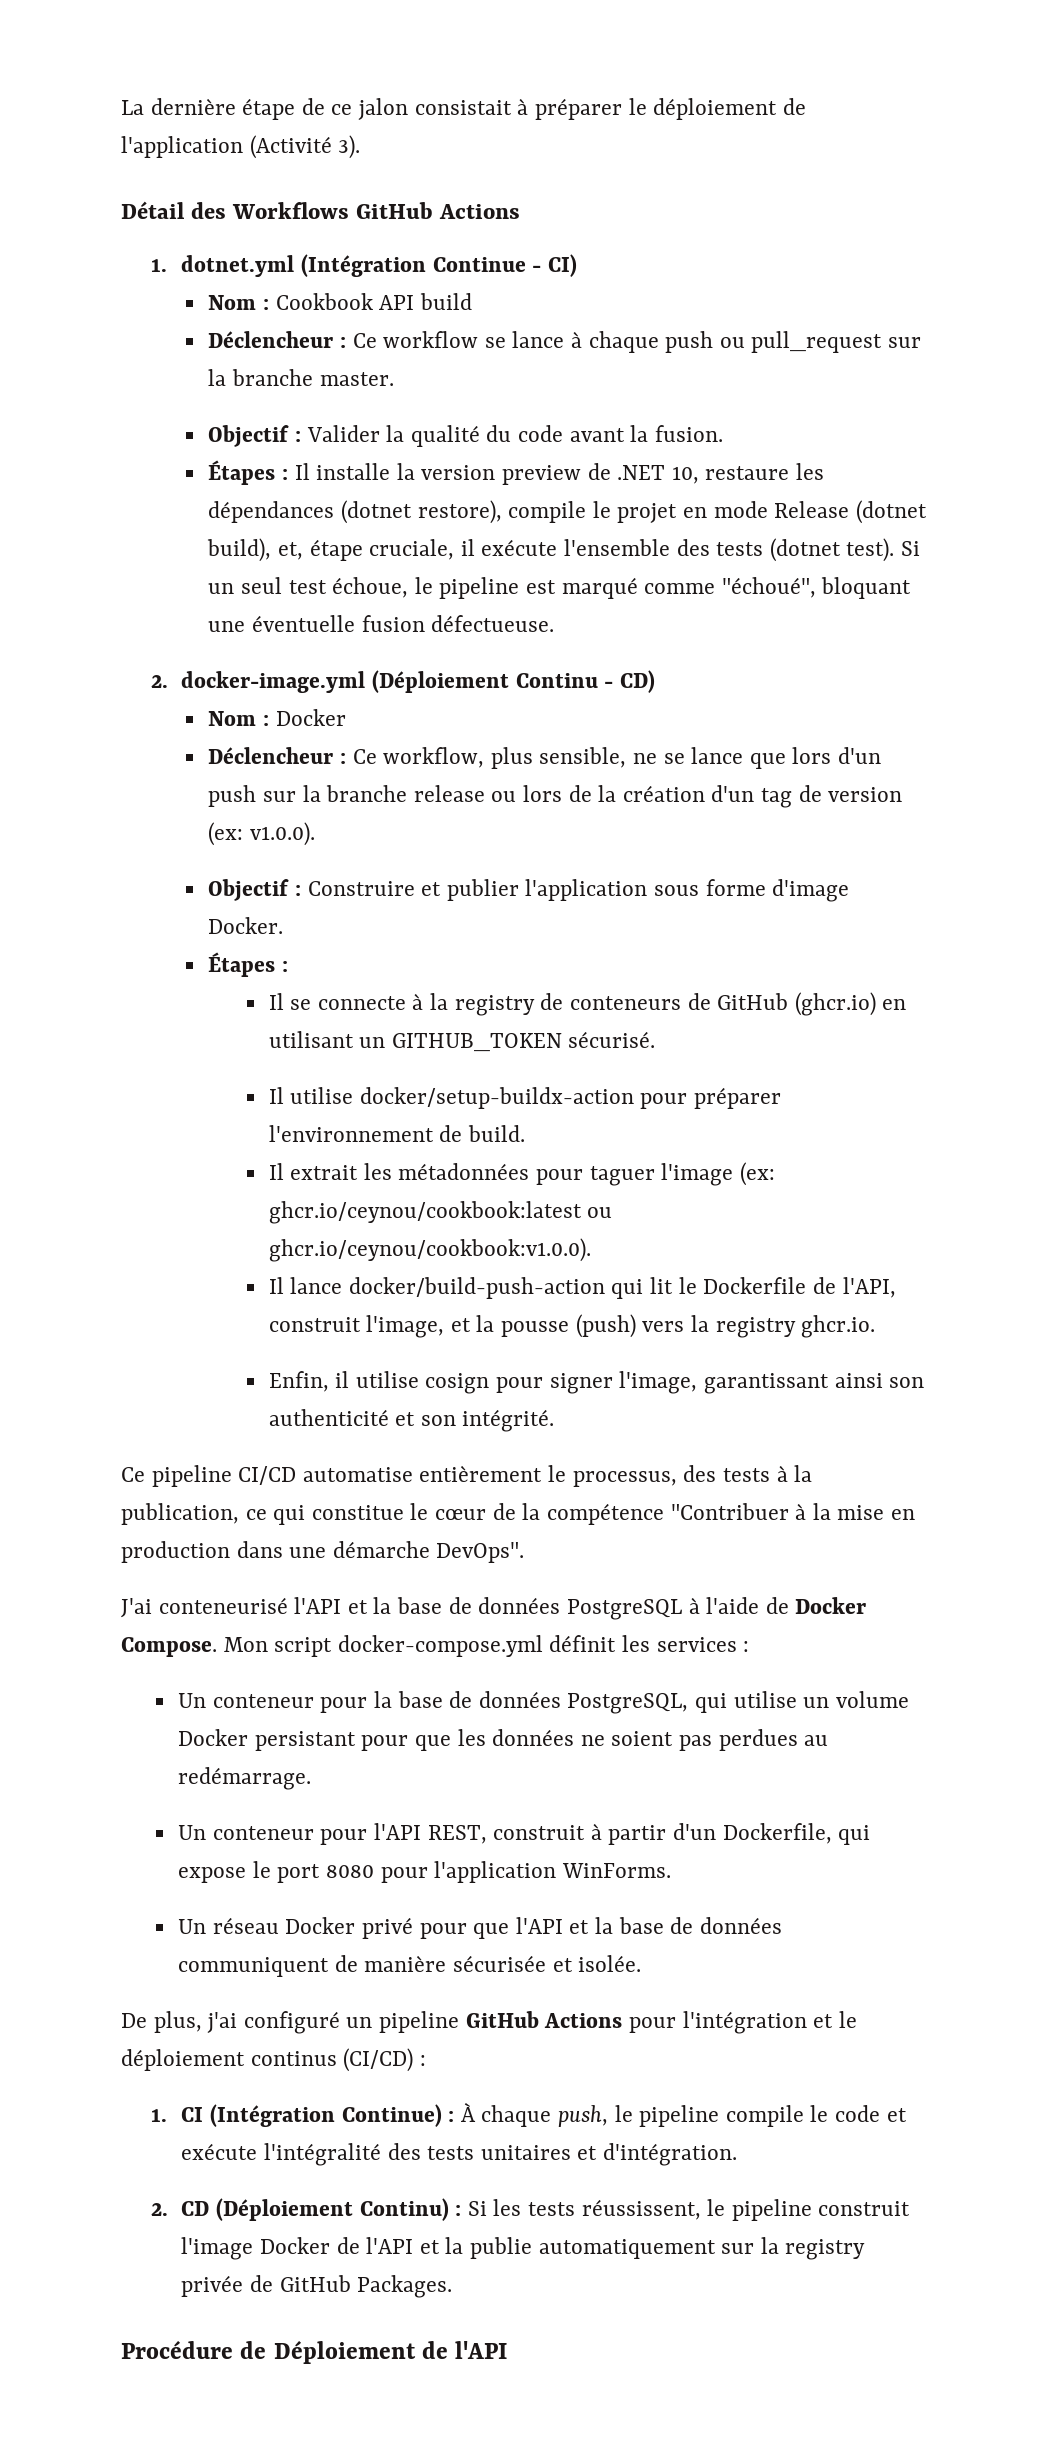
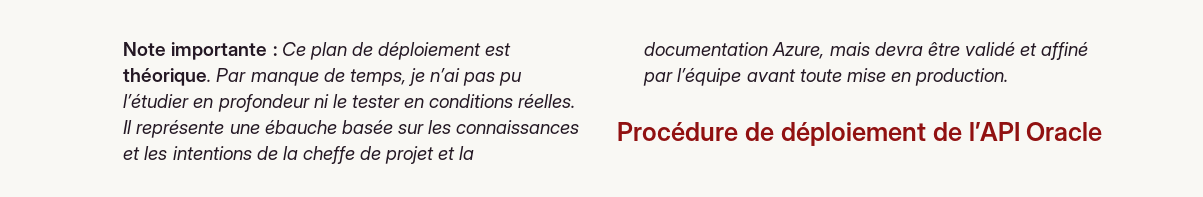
[121,98,806,120] [121,135,361,159] [121,201,520,219] [151,254,577,277] [208,293,472,310] [208,331,922,353] [208,369,394,386] [208,425,723,447] [208,460,825,485] [208,500,927,524] [207,538,921,562] [208,577,912,599] [208,615,555,632] [151,670,655,693] [208,709,346,726] [208,747,882,769] [208,785,903,808] [208,822,315,846] [208,879,850,902] [208,917,284,934] [208,952,288,977] [268,992,907,1016] [268,1031,656,1052] [268,1087,782,1109] [268,1125,525,1142] [268,1162,775,1186] [268,1201,613,1224] [268,1238,591,1262] [268,1277,896,1299] [268,1314,876,1338] [268,1371,925,1394] [268,1409,555,1432] [121,1465,813,1487] [121,1503,915,1525] [121,1541,525,1563] [121,1597,867,1620] [121,1635,750,1657] [178,1691,909,1714] [178,1729,829,1751] [178,1767,312,1790] [178,1823,871,1845] [178,1861,671,1883] [178,1917,782,1939] [178,1955,642,1977] [121,2011,857,2034] [121,2048,426,2072] [151,2103,907,2127] [181,2143,738,2166] [151,2198,911,2221] [181,2237,866,2260] [181,2275,453,2298] La dernière étape de ce jalon consistait à préparer le déploiement de l'application (Activité 3). // Détail des Workflows GitHub Actions // 1. dotnet.yml (Intégration Continue - CI) // Nom : Cookbook API build // Déclencheur : Ce workflow se lance à chaque push ou pull_request sur la branche master. // Objectif : Valider la qualité du code avant la fusion. // Étapes : Il installe la version preview de .NET 10, restaure les dépendances (dotnet restore), compile le projet en mode Release (dotnet build), et, étape cruciale, il exécute l'ensemble des tests (dotnet test). Si un seul test échoue, le pipeline est marqué comme "échoué", bloquant une éventuelle fusion défectueuse. // 2. docker-image.yml (Déploiement Continu - CD) // Nom : Docker // Déclencheur : Ce workflow, plus sensible, ne se lance que lors d'un push sur la branche release ou lors de la création d'un tag de version (ex: v1.0.0). // Objectif : Construire et publier l'application sous forme d'image Docker. // Étapes : // Il se connecte à la registry de conteneurs de GitHub (ghcr.io) en utilisant un GITHUB_TOKEN sécurisé. // Il utilise docker/setup-buildx-action pour préparer l'environnement de build. // Il extrait les métadonnées pour taguer l'image (ex: ghcr.io/ceynou/cookbook:latest ou ghcr.io/ceynou/cookbook:v1.0.0). // Il lance docker/build-push-action qui lit le Dockerfile de l'API, construit l'image, et la pousse (push) vers la registry ghcr.io. // Enfin, il utilise cosign pour signer l'image, garantissant ainsi son authenticité et son intégrité. // Ce pipeline CI/CD automatise entièrement le processus, des tests à la publication, ce qui constitue le cœur de la compétence "Contribuer à la mise en production dans une démarche DevOps". // J'ai conteneurisé l'API et la base de données PostgreSQL à l'aide de Docker Compose. Mon script docker-compose.yml définit les services : // Un conteneur pour la base de données PostgreSQL, qui utilise un volume Docker persistant pour que les données ne soient pas perdues au redémarrage. // Un conteneur pour l'API REST, construit à partir d'un Dockerfile, qui expose le port 8080 pour l'application WinForms. // Un réseau Docker privé pour que l'API et la base de données communiquent de manière sécurisée et isolée. // De plus, j'ai configuré un pipeline GitHub Actions pour l'intégration et le déploiement continus (CI/CD) : // 1. CI (Intégration Continue) : À chaque push, le pipeline compile le code et exécute l'intégralité des tests unitaires et d'intégration. // 2. CD (Déploiement Continu) : Si les tests réussissent, le pipeline construit l'image Docker de l'API et la publie automatiquement sur la registry privée de GitHub Packages. -> [123,41,512,60] [123,68,523,86] [123,93,576,112] [123,119,580,138] [123,146,475,164] [644,41,1089,60] [643,67,1009,86] Note importante : Ce plan de déploiement est théorique. Par manque de temps, je n’ai pas pu l’étudier en profondeur ni le tester en conditions réelles. Il représente une ébauche basée sur les connaissances et les intentions de la cheffe de projet et la documentation Azure, mais devra être validé et affiné par l’équipe avant toute mise en production.
[273,2340,508,2364] Déploiement de l'API -> [780,122,1103,146] déploiement de l’API Oracle

